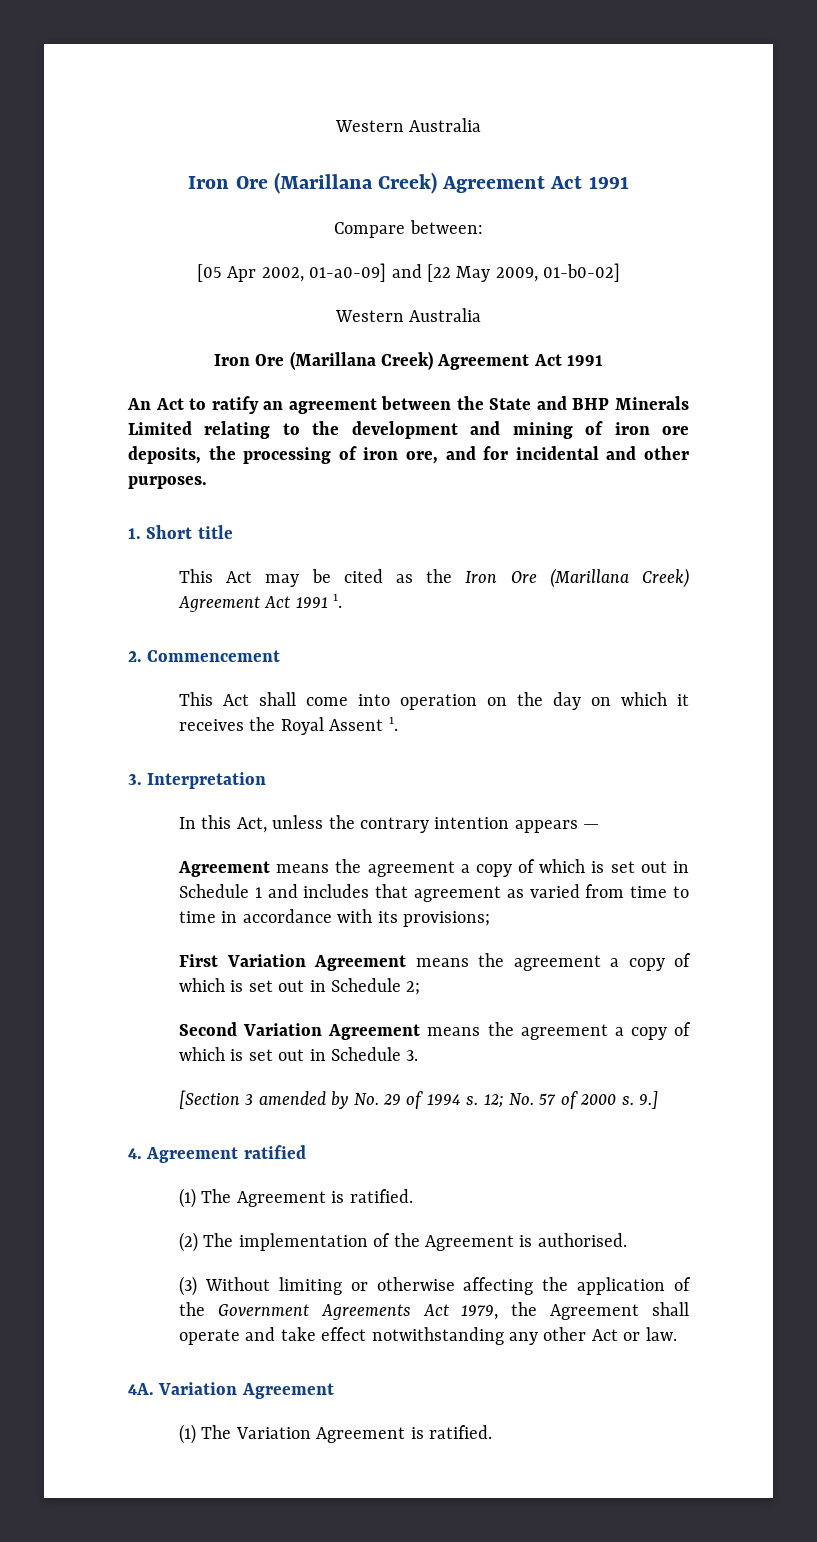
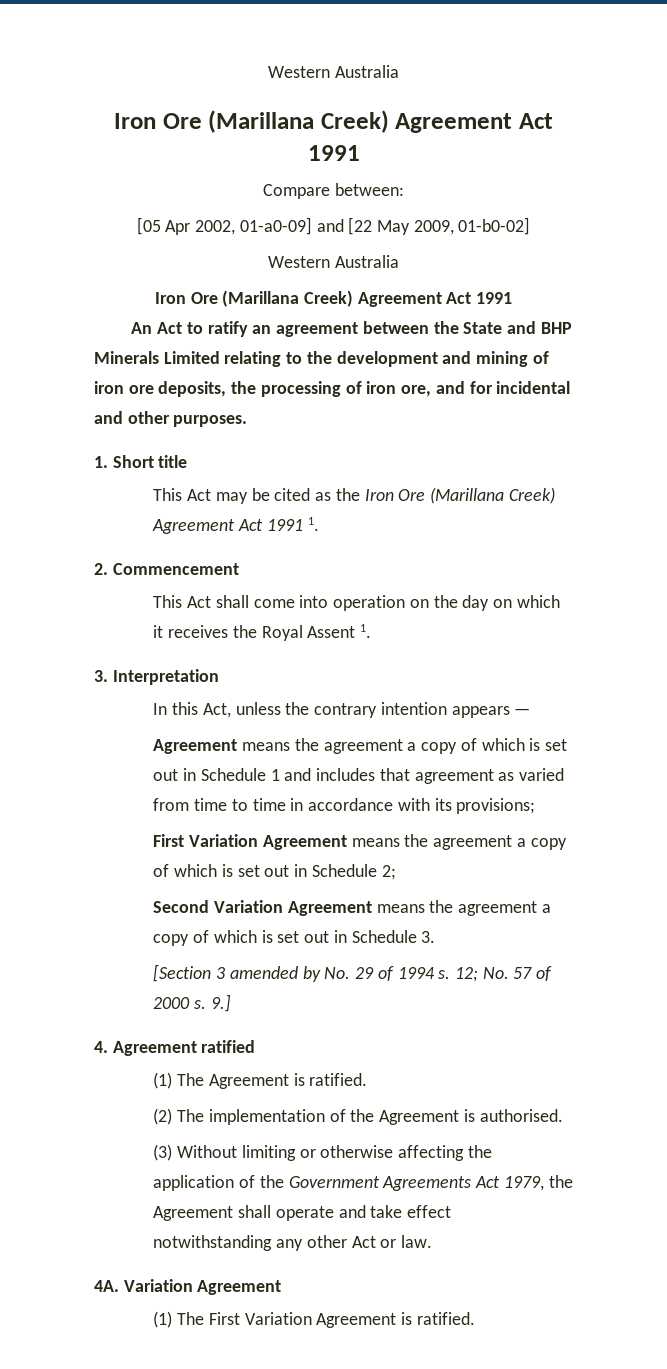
(232, 1432) none -> [208,1312,240,1325] First

